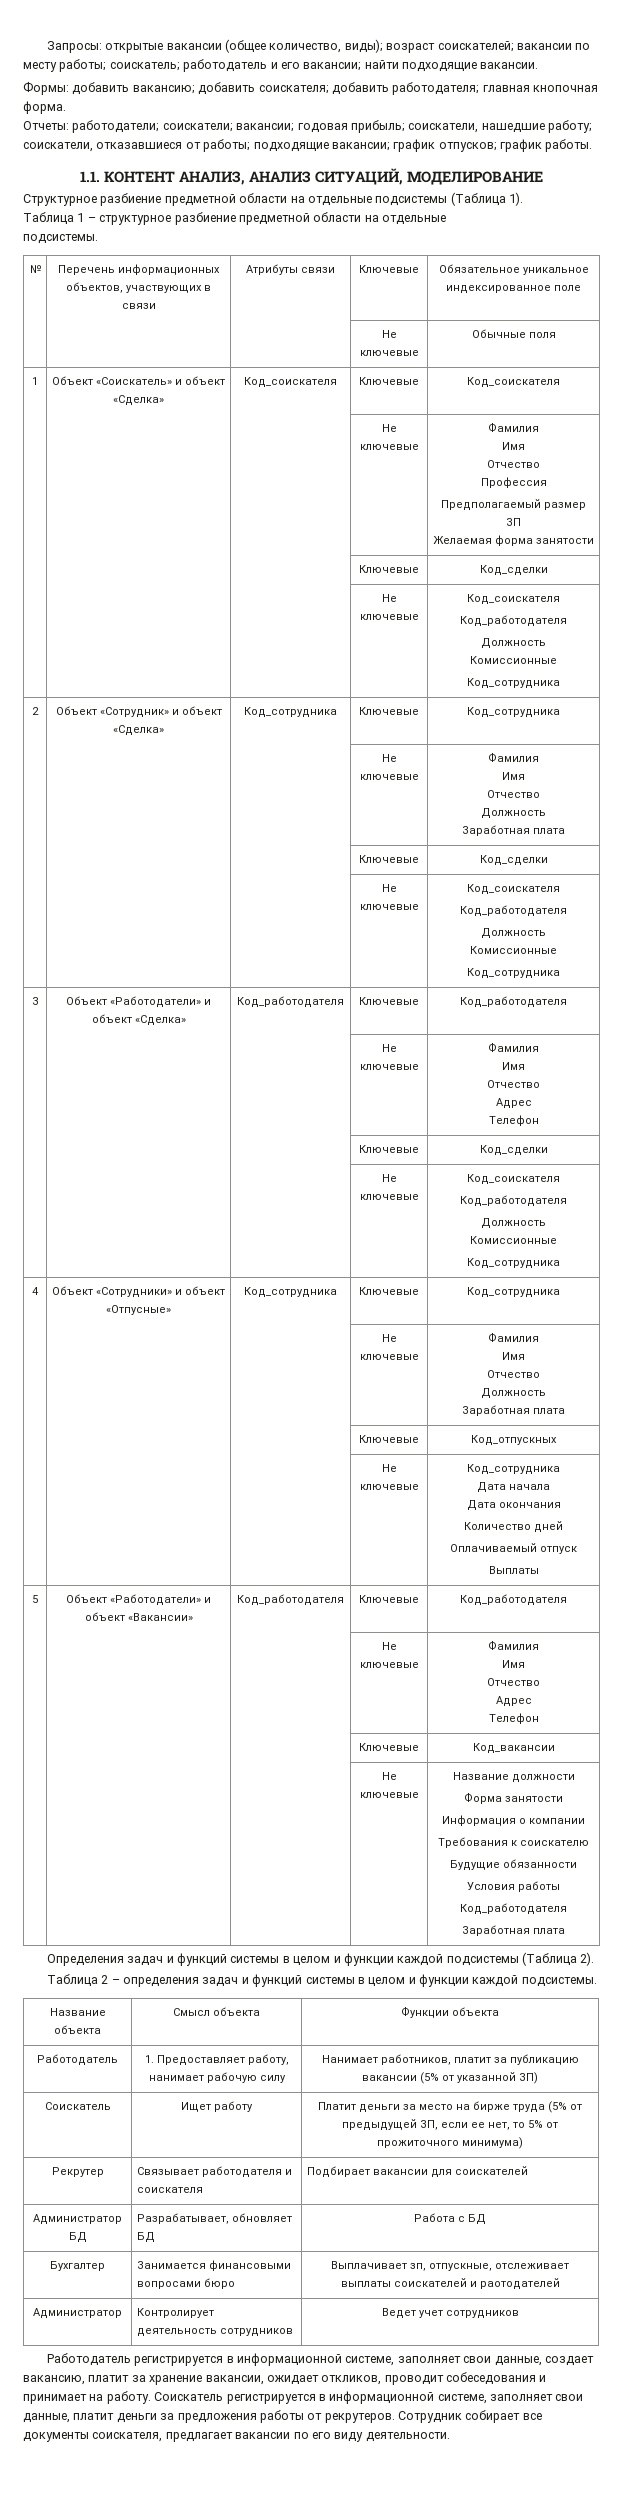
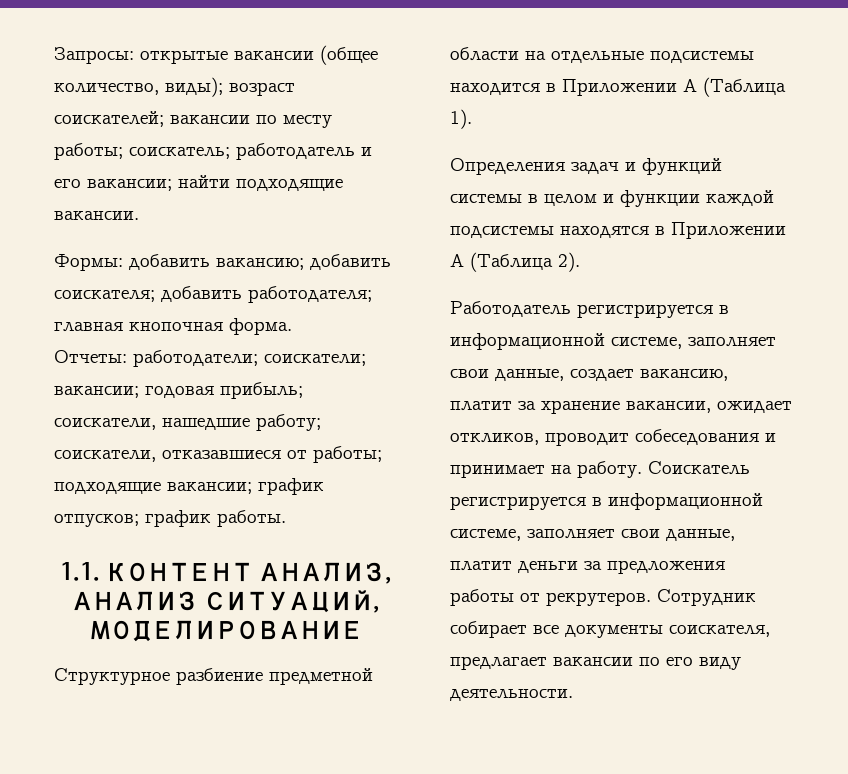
[450,192,523,206] [23,212,446,225] [23,234,98,244] [29,265,41,273] [57,264,220,275] [66,282,211,293] [121,303,156,309] [246,264,335,275] [359,265,419,273] [438,264,589,275] [446,285,581,294] [381,330,397,338] [359,350,419,356] [471,329,556,338] [32,377,38,385] [51,376,225,385] [113,395,164,406] [244,377,337,388] [359,377,419,385] [467,377,560,388] [381,424,397,432] [359,444,419,450] [488,423,539,432] [502,442,525,450] [487,460,540,468] [480,477,547,488] [441,499,586,511] [506,518,521,526] [433,535,594,546] [359,565,419,573] [479,565,548,576] [381,594,397,602] [359,614,419,620] [467,594,560,605] [460,615,567,627] [481,638,546,649] [470,656,557,664] [467,678,560,689] [32,707,39,715] [55,706,222,718] [113,725,164,736] [244,707,337,718] [359,707,419,715] [467,707,560,718] [381,754,397,762] [359,774,419,780] [488,753,539,762] [502,772,525,780] [487,790,540,798] [481,808,546,819] [462,825,565,836] [359,855,419,863] [479,855,548,866] [381,884,397,892] [359,904,419,910] [467,884,560,895] [460,905,567,917] [481,928,546,939] [470,946,557,954] [467,968,560,979] [32,997,38,1005] [66,996,211,1008] [91,1014,186,1026] [237,996,344,1008] [359,997,419,1005] [460,996,567,1008] [381,1044,397,1052] [359,1064,419,1070] [488,1043,539,1052] [502,1062,525,1070] [487,1080,540,1088] [495,1098,532,1109] [488,1115,539,1126] [359,1145,419,1153] [479,1145,548,1156] [381,1174,397,1182] [359,1194,419,1200] [467,1174,560,1185] [460,1195,567,1207] [481,1218,546,1229] [470,1236,557,1244] [467,1258,560,1269] [32,1287,39,1295] [51,1286,225,1298] [106,1305,171,1315] [244,1287,337,1298] [359,1287,419,1295] [467,1287,560,1298] [381,1334,397,1342] [359,1354,419,1360] [488,1333,539,1342] [502,1352,525,1360] [487,1370,540,1378] [481,1388,546,1399] [462,1405,565,1416] [359,1435,419,1443] [471,1435,557,1446] [381,1464,397,1472] [359,1484,419,1490] [467,1464,560,1475] [477,1482,550,1493] [466,1500,561,1511] [464,1521,563,1533] [450,1543,577,1554] [488,1566,539,1574] [32,1595,38,1603] [66,1594,211,1606] [84,1612,193,1621] [237,1594,344,1606] [359,1595,419,1603] [460,1594,567,1606] [381,1642,397,1650] [359,1662,419,1668] [488,1641,539,1650] [502,1660,525,1668] [487,1678,540,1686] [495,1696,532,1707] [488,1713,539,1724] [359,1743,419,1751] [472,1743,555,1754] [381,1772,397,1780] [359,1792,419,1798] [452,1772,575,1783] [464,1793,563,1804] [442,1815,585,1826] [438,1837,589,1848] [450,1859,577,1871] [467,1881,560,1892] [460,1903,567,1915] [462,1925,565,1936] (Таблица 1). // Таблица 1 – структурное разбиение предметной области на отдельные // подсистемы. // № | Перечень информационных объектов, участвующих в связи | Атрибуты связи | Ключевые | Обязательное уникальное индексированное поле // | | | Не ключевые | Обычные поля // 1 | Объект «Соискатель» и объект «Сделка» | Код_соискателя | Ключевые | Код_соискателя // | | | Не ключевые | Фамилия // Имя // Отчество // Профессия // Предполагаемый размер ЗП // Желаемая форма занятости // | | | Ключевые | Код_сделки // | | | Не ключевые | Код_соискателя // Код_работодателя // Должность // Комиссионные // Код_сотрудника // 2 | Объект «Сотрудник» и объект «Сделка» | Код_сотрудника | Ключевые | Код_сотрудника // | | | Не ключевые | Фамилия // Имя // Отчество // Должность // Заработная плата // | | | Ключевые | Код_сделки // | | | Не ключевые | Код_соискателя // Код_работодателя // Должность // Комиссионные // Код_сотрудника // 3 | Объект «Работодатели» и объект «Сделка» | Код_работодателя | Ключевые | Код_работодателя // | | | Не ключевые | Фамилия // Имя // Отчество // Адрес // Телефон // | | | Ключевые | Код_сделки // | | | Не ключевые | Код_соискателя // Код_работодателя // Должность // Комиссионные // Код_сотрудника // 4 | Объект «Сотрудники» и объект «Отпусные» | Код_сотрудника | Ключевые | Код_сотрудника // | | | Не ключевые | Фамилия // Имя // Отчество // Должность // Заработная плата // | | | Ключевые | Код_отпускных // | | | Не ключевые | Код_сотрудника // Дата начала // Дата окончания // Количество дней // Оплачиваемый отпуск // Выплаты // 5 | Объект «Работодатели» и объект «Вакансии» | Код_работодателя | Ключевые | Код_работодателя // | | | Не ключевые | Фамилия // Имя // Отчество // Адрес // Телефон // | | | Ключевые | Код_вакансии // | | | Не ключевые | Название должности // Форма занятости // Информация о компании // Требования к соискателю // Будущие обязанности // Условия работы // Код_работодателя // Заработная плата -> [450,77,786,97] [450,109,472,129] находится в Приложении А (Таблица 1).
[522,1952,595,1966] [46,1974,597,1987] [49,2008,106,2016] [54,2025,101,2034] [173,2007,260,2016] [401,2007,499,2018] [37,2054,118,2066] [144,2054,289,2066] [148,2072,286,2083] [321,2054,579,2065] [362,2072,538,2084] [44,2102,111,2110] [181,2101,253,2112] [318,2101,582,2113] [342,2119,558,2131] [377,2137,523,2149] [51,2167,104,2177] [136,2166,292,2178] [136,2187,203,2193] [306,2166,528,2178] [33,2214,122,2225] [68,2232,87,2243] [136,2213,292,2224] [136,2232,155,2243] [414,2213,486,2225] [50,2261,105,2271] [136,2260,291,2271] [136,2278,235,2289] [331,2261,569,2271] [340,2278,560,2290] [33,2308,122,2319] [136,2308,214,2318] [136,2328,293,2337] [381,2308,519,2319] (Таблица 2). // Таблица 2 – определения задач и функций системы в целом и функции каждой подсистемы. // Название объекта | Смысл объекта | Функции объекта // Работодатель | 1. Предоставляет работу, нанимает рабочую силу | Нанимает работников, платит за публикацию вакансии (5% от указанной ЗП) // Соискатель | Ищет работу | Платит деньги за место на бирже труда (5% от предыдущей ЗП, если ее нет, то 5% от прожиточного минимума) // Рекрутер | Связывает работодателя и соискателя | Подбирает вакансии для соискателей // Администратор БД | Разрабатывает, обновляет БД | Работа с БД // Бухгалтер | Занимается финансовыми вопросами бюро | Выплачивает зп, отпускные, отслеживает выплаты соискателей и раотодателей // Администратор | Контролирует деятельность сотрудников | Ведет учет сотрудников -> [560,222,786,239] [450,252,580,272] находятся в Приложении А (Таблица 2).

